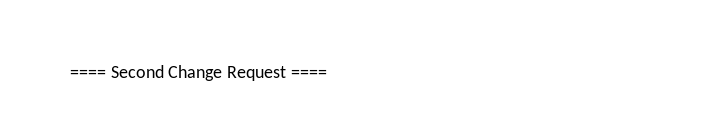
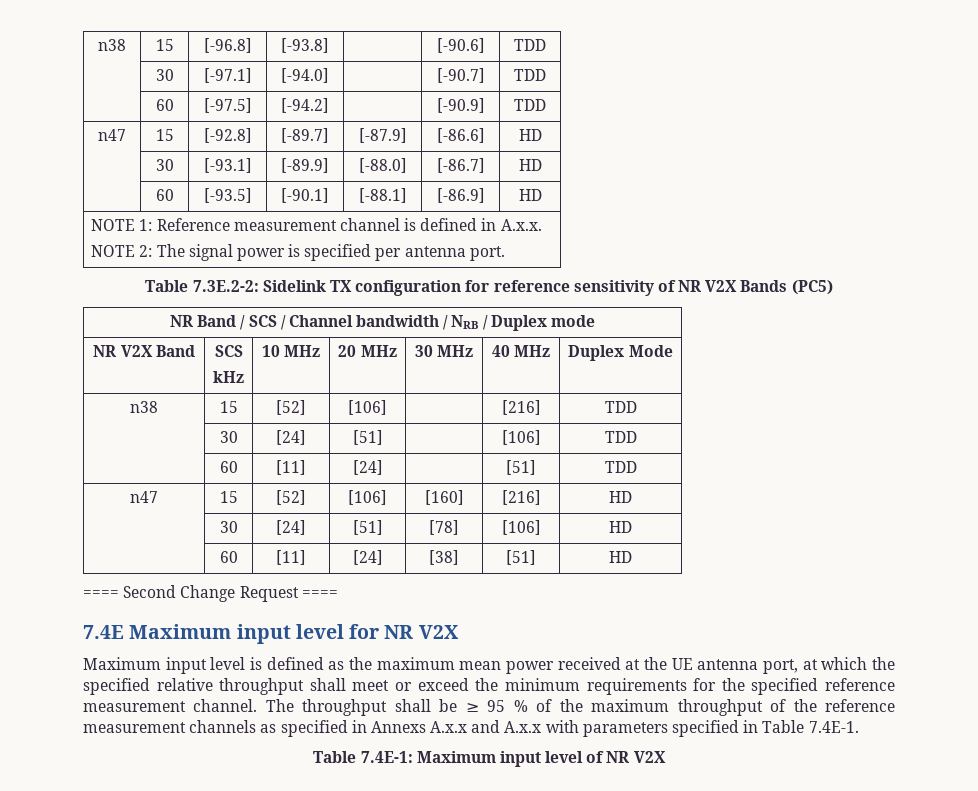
(70, 73) none -> [98,39,126,51] [155,39,174,51] [203,38,252,53] [281,38,329,53] [436,38,485,53] [514,39,546,51] [155,69,174,81] [203,68,252,83] [281,68,329,83] [436,68,485,83] [514,69,546,81] [155,99,174,111] [203,98,252,113] [281,98,329,113] [436,98,485,113] [514,99,546,111] [98,129,126,141] [155,129,174,141] [203,128,252,143] [281,128,329,143] [358,128,407,143] [436,128,485,143] [518,129,542,141] [155,159,174,171] [203,158,252,173] [281,158,329,173] [358,158,407,173] [436,158,485,173] [518,159,542,171] [155,189,174,201] [203,188,252,203] [281,188,329,203] [358,188,407,203] [436,188,485,203] [518,189,542,201] [91,218,542,231] [91,244,505,261] [145,280,833,296] [169,315,596,331] [93,345,195,357] [214,345,243,357] [213,371,244,383] [261,345,321,357] [338,345,397,357] [414,345,474,357] [491,345,551,357] [568,345,673,361] [130,401,158,413] [219,401,238,413] [276,400,306,415] [348,400,387,415] [501,400,541,415] [604,401,637,413] [219,431,238,443] [276,430,306,445] [352,430,383,445] [501,430,541,445] [604,431,637,443] [219,461,238,473] [276,460,306,475] [352,460,383,475] [506,460,536,475] [604,461,637,473] [130,491,158,503] [219,491,238,503] [276,490,306,505] [348,490,387,505] [424,490,464,505] [501,490,541,505] [609,491,632,503] [219,521,238,533] [276,520,306,535] [352,520,383,535] [429,520,459,535] [501,520,541,535] [609,521,632,533] [219,551,238,563] [276,550,306,565] [352,550,383,565] [429,550,459,565] [506,550,536,565] [609,551,632,563] n38 | 15 | [-96.8] | [-93.8] | | [-90.6] | TDD // | 30 | [-97.1] | [-94.0] | | [-90.7] | TDD // | 60 | [-97.5] | [-94.2] | | [-90.9] | TDD // n47 | 15 | [-92.8] | [-89.7] | [-87.9] | [-86.6] | HD // | 30 | [-93.1] | [-89.9] | [-88.0] | [-86.7] | HD // | 60 | [-93.5] | [-90.1] | [-88.1] | [-86.9] | HD // NOTE 1: Reference measurement channel is defined in A.x.x. // NOTE 2: The signal power is specified per antenna port. // Table 7.3E.2-2: Sidelink TX configuration for reference sensitivity of NR V2X Bands (PC5) // NR Band / SCS / Channel bandwidth / NRB / Duplex mode // NR V2X Band | SCS // kHz | 10 MHz | 20 MHz | 30 MHz | 40 MHz | Duplex Mode // n38 | 15 | [52] | [106] | | [216] | TDD // | 30 | [24] | [51] | | [106] | TDD // | 60 | [11] | [24] | | [51] | TDD // n47 | 15 | [52] | [106] | [160] | [216] | HD // | 30 | [24] | [51] | [78] | [106] | HD // | 60 | [11] | [24] | [38] | [51] | HD //
(327, 73) none -> [83,624,459,644] [83,657,895,674] [83,678,896,695] [83,699,895,716] [83,720,859,737] [313,751,666,767] // 7.4E Maximum input level for NR V2X // Maximum input level is defined as the maximum mean power received at the UE antenna port, at which the specified relative throughput shall meet or exceed the minimum requirements for the specified reference measurement channel. The throughput shall be ≥ 95 % of the maximum throughput of the reference measurement channels as specified in Annexs A.x.x and A.x.x with parameters specified in Table 7.4E-1. // Table 7.4E-1: Maximum input level of NR V2X

